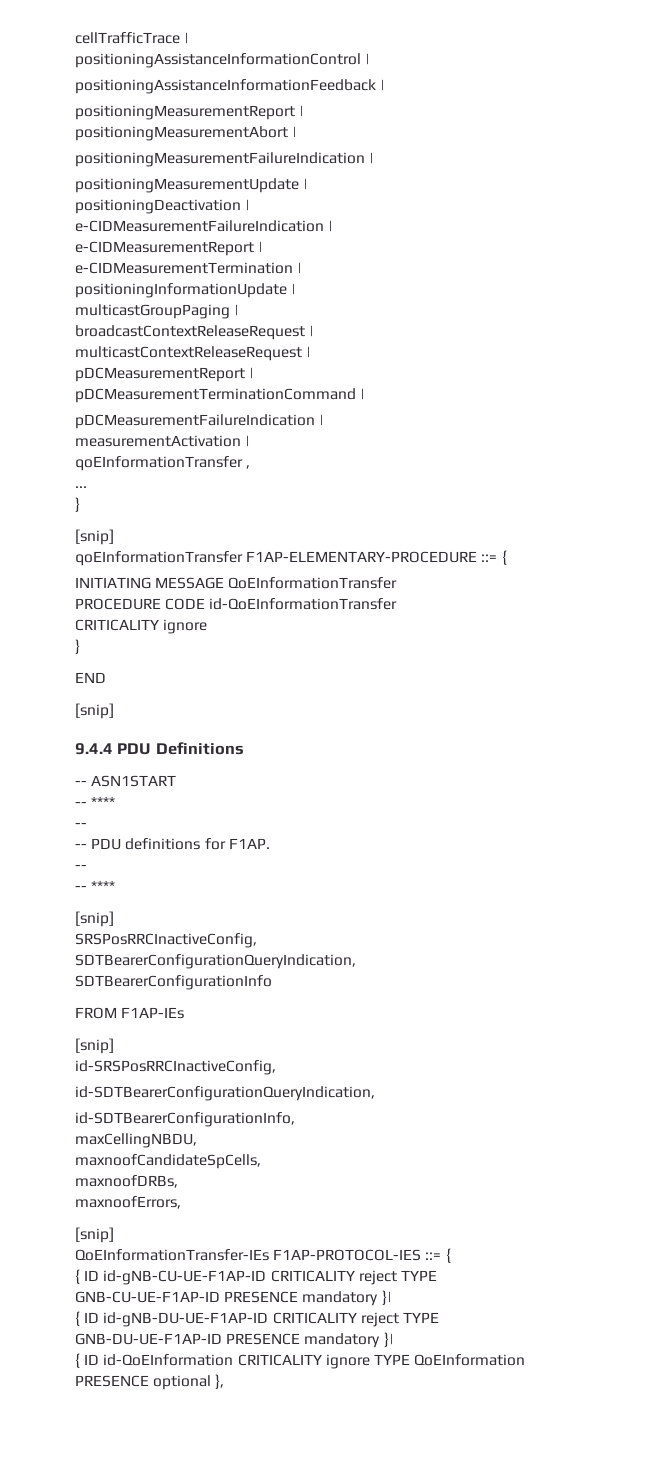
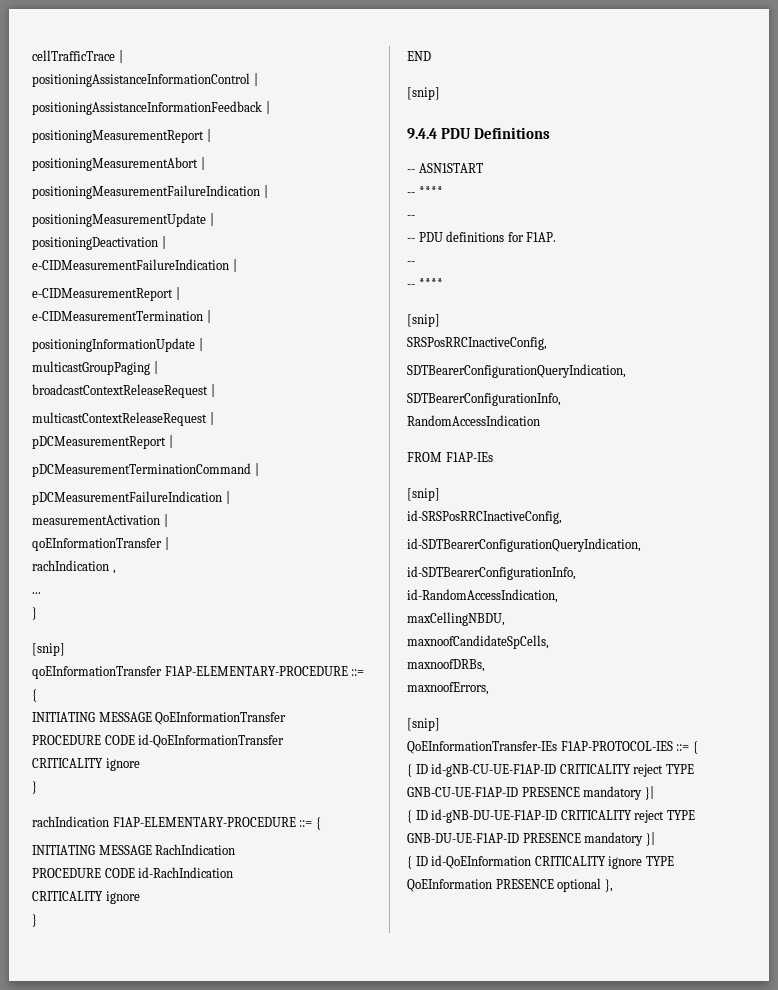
(243, 463) none -> [164,537,169,550] [32,560,109,571] | // rachIndication
(80, 646) none -> [32,816,321,830] [32,844,236,855] [32,867,234,878] [32,891,140,904] [32,914,37,927] // rachIndication F1AP-ELEMENTARY-PROCEDURE ::= { // INITIATING MESSAGE RachIndication // PROCEDURE CODE id-RachIndication // CRITICALITY ignore // }
[75,975,272,990] SDTBearerConfigurationInfo -> [407,393,561,406] [407,415,540,426] SDTBearerConfigurationInfo, // RandomAccessIndication
(295, 1119) none -> [407,589,558,603] // id-RandomAccessIndication,

